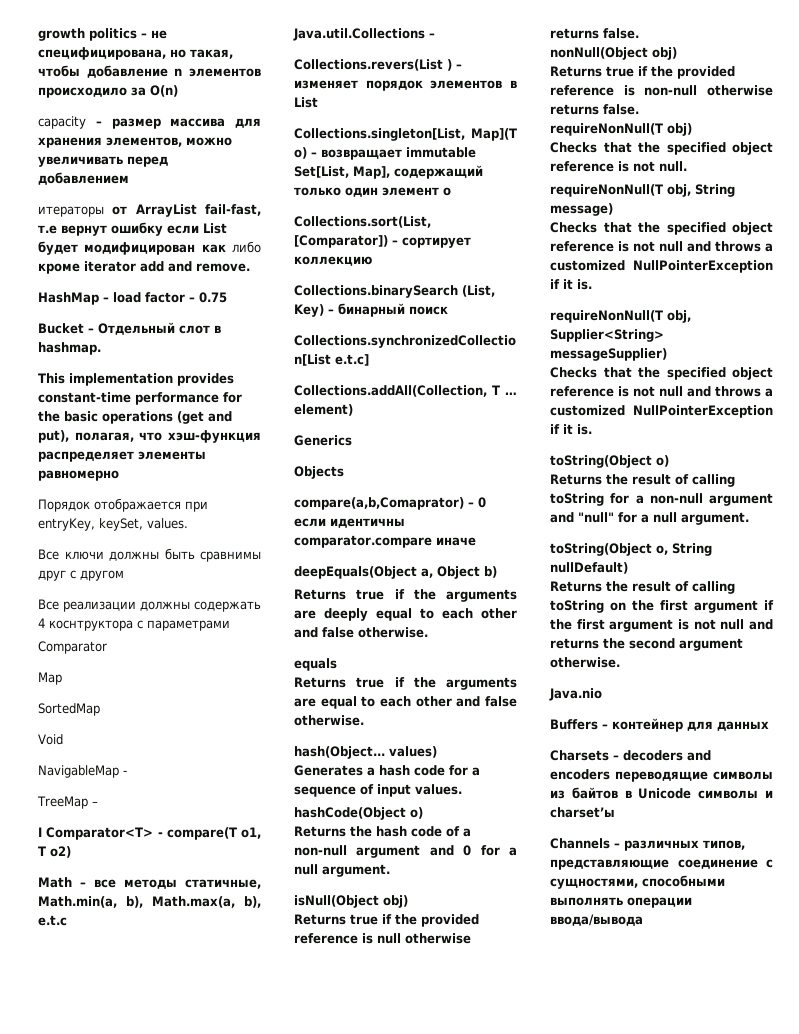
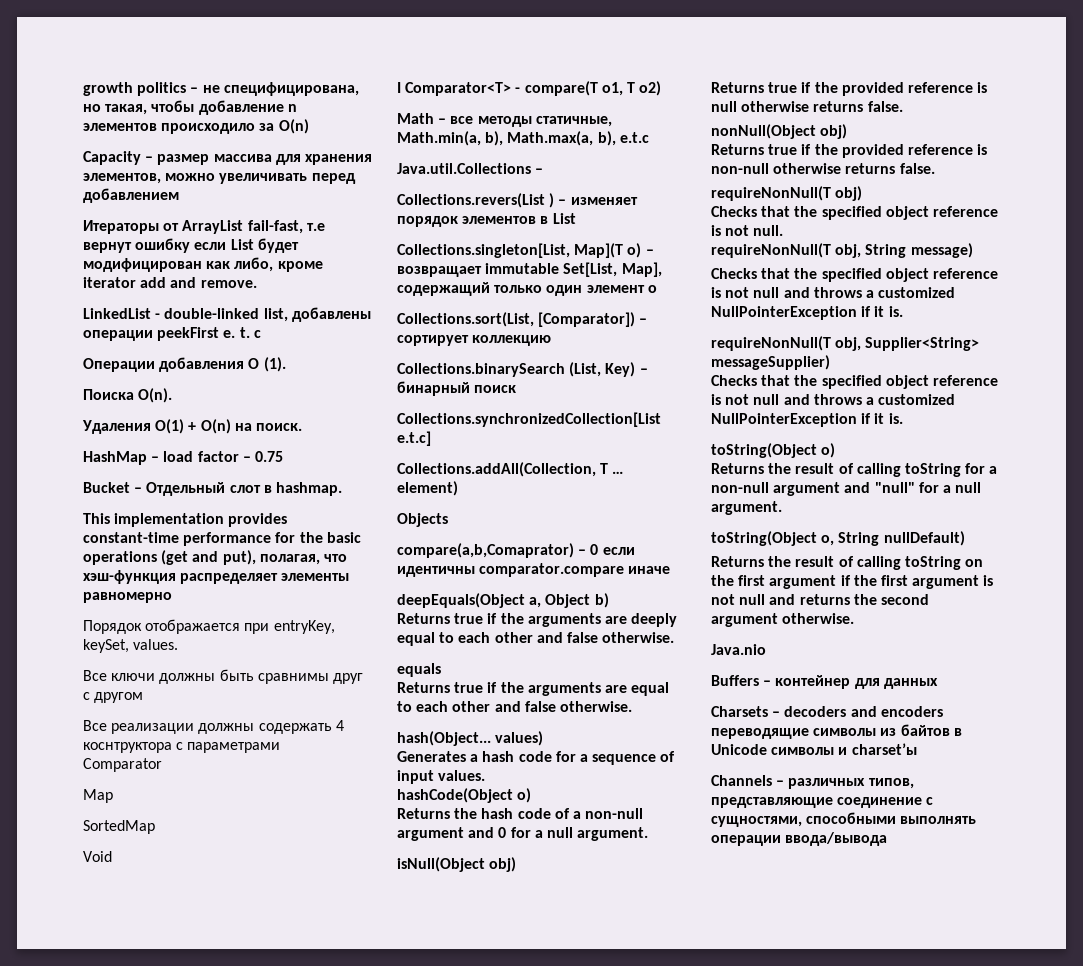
[38,116,86,129] capacity -> [83,151,141,165] Capacity
[38,206,104,217] итераторы -> [83,220,159,234] Итераторы
[232,241,261,253] либо -> [234,257,274,272] либо,
(250, 267) none -> [83,307,371,322] [83,327,261,341] [83,357,286,372] [83,388,173,403] [82,419,302,434] // LinkedList - double-linked list, добавлены операции peekFirst e. t. c // Операции добавления O (1). // Поиска O(n). // Удаления O(1) + O(n) на поиск.
[38,765,127,778] [37,796,98,809] // NavigableMap - // TreeMap – -> (112, 856) none
[294,435,352,446] // Generics -> (458, 488) none

